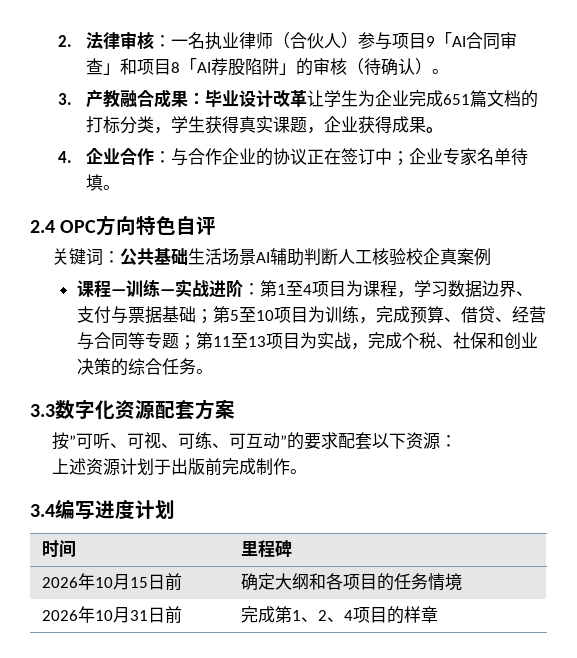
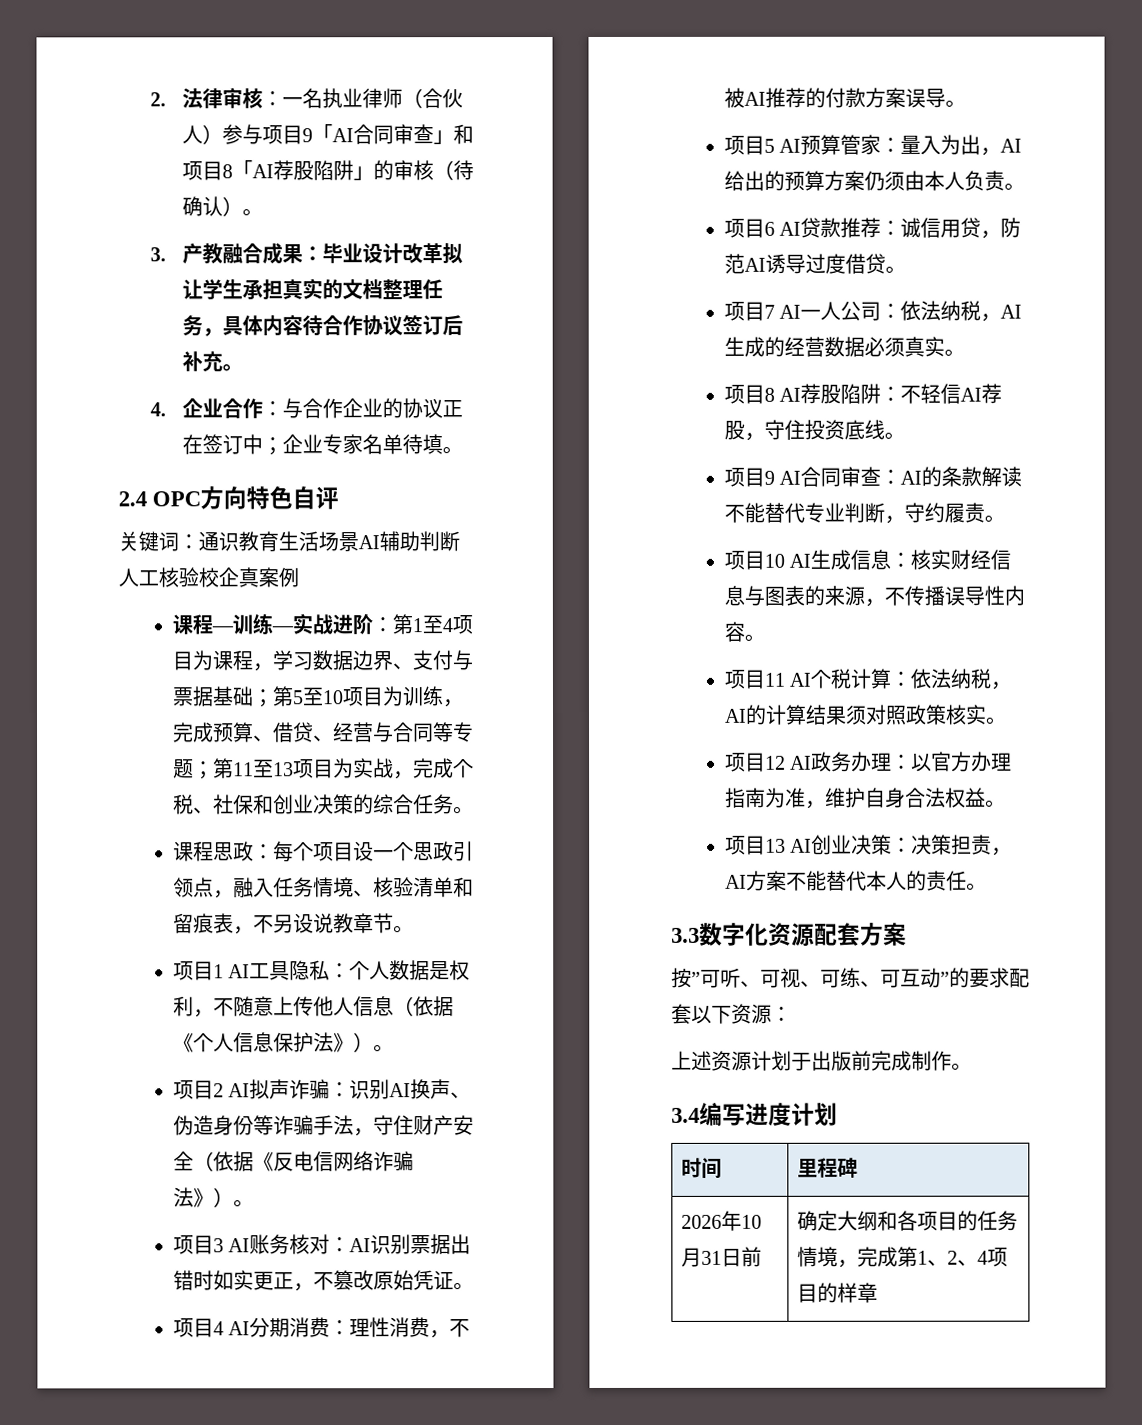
[306,90,538,108] [85,116,426,134] 让学生为企业完成651篇文档的打标分类，学生获得真实课题，企业获得成果 -> [441,243,463,265] [181,278,443,300] [181,315,463,337] [181,351,223,373] 拟让学生承担真实的文档整理任务，具体内容待合作协议签订后补充
[120,248,189,265] 公共基础 -> [198,531,279,552] 通识教育
(213, 371) none -> [172,841,474,863] [172,877,474,899] [172,913,414,935] [172,960,471,981] [172,996,454,1018] [172,1032,394,1053] [172,1079,472,1100] [172,1115,474,1137] [172,1151,414,1172] [172,1187,254,1208] [172,1234,472,1255] [172,1270,474,1292] [172,1317,471,1339] [723,87,966,108] [723,134,1023,156] [723,170,1025,191] [723,217,1022,239] [723,253,906,274] [723,300,1023,322] [723,336,965,357] [723,383,1003,404] [723,419,905,441] [723,466,1023,487] [723,502,1005,524] [723,549,1012,570] [723,585,1025,607] [723,621,765,642] [723,668,1012,690] [723,704,1007,725] [724,751,1013,772] [724,787,1006,809] [724,834,1013,856] [724,870,987,891] // 课程思政：每个项目设一个思政引领点，融入任务情境、核验清单和留痕表，不另设说教章节。 // 项目1 AI工具隐私：个人数据是权利，不随意上传他人信息（依据《个人信息保护法》）。 // 项目2 AI拟声诈骗：识别AI换声、伪造身份等诈骗手法，守住财产安全（依据《反电信网络诈骗法》）。 // 项目3 AI账务核对：AI识别票据出错时如实更正，不篡改原始凭证。 // 项目4 AI分期消费：理性消费，不被AI推荐的付款方案误导。 // 项目5 AI预算管家：量入为出，AI给出的预算方案仍须由本人负责。 // 项目6 AI贷款推荐：诚信用贷，防范AI诱导过度借贷。 // 项目7 AI一人公司：依法纳税，AI生成的经营数据必须真实。 // 项目8 AI荐股陷阱：不轻信AI荐股，守住投资底线。 // 项目9 AI合同审查：AI的条款解读不能替代专业判断，守约履责。 // 项目10 AI生成信息：核实财经信息与图表的来源，不传播误导性内容。 // 项目11 AI个税计算：依法纳税，AI的计算结果须对照政策核实。 // 项目12 AI政务办理：以官方办理指南为准，维护自身合法权益。 // 项目13 AI创业决策：决策担责，AI方案不能替代本人的责任。
[129,577,148,588] 15 -> [700,1250,722,1265] 31
[41,606,182,624] // 2026年10月31日前 | -> [836,1259,858,1268] ，

